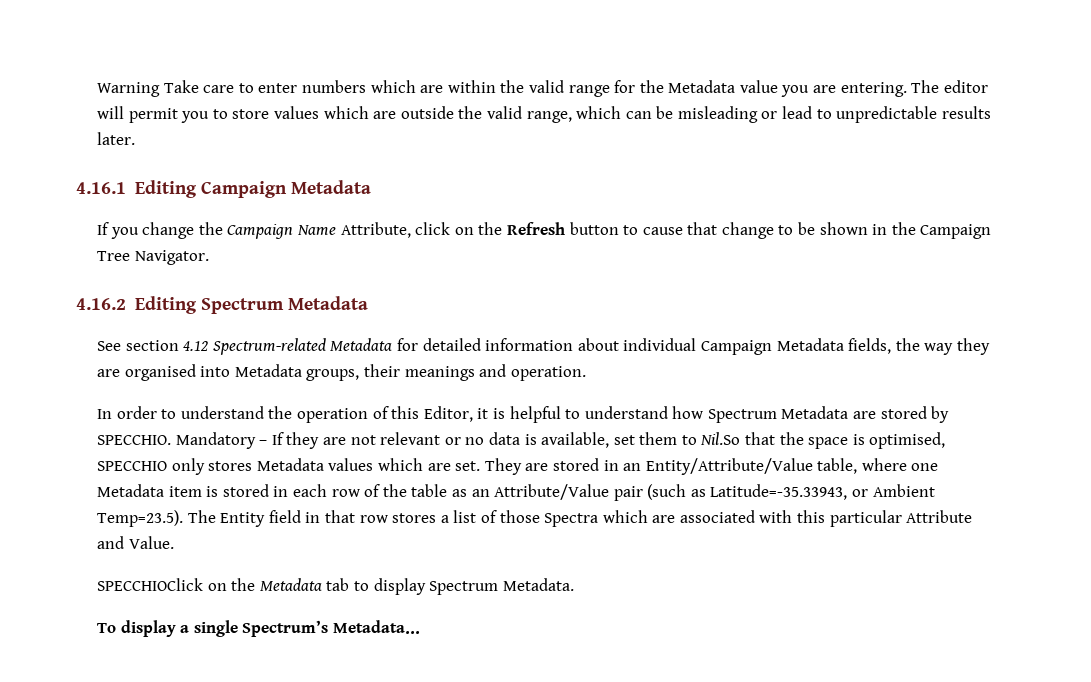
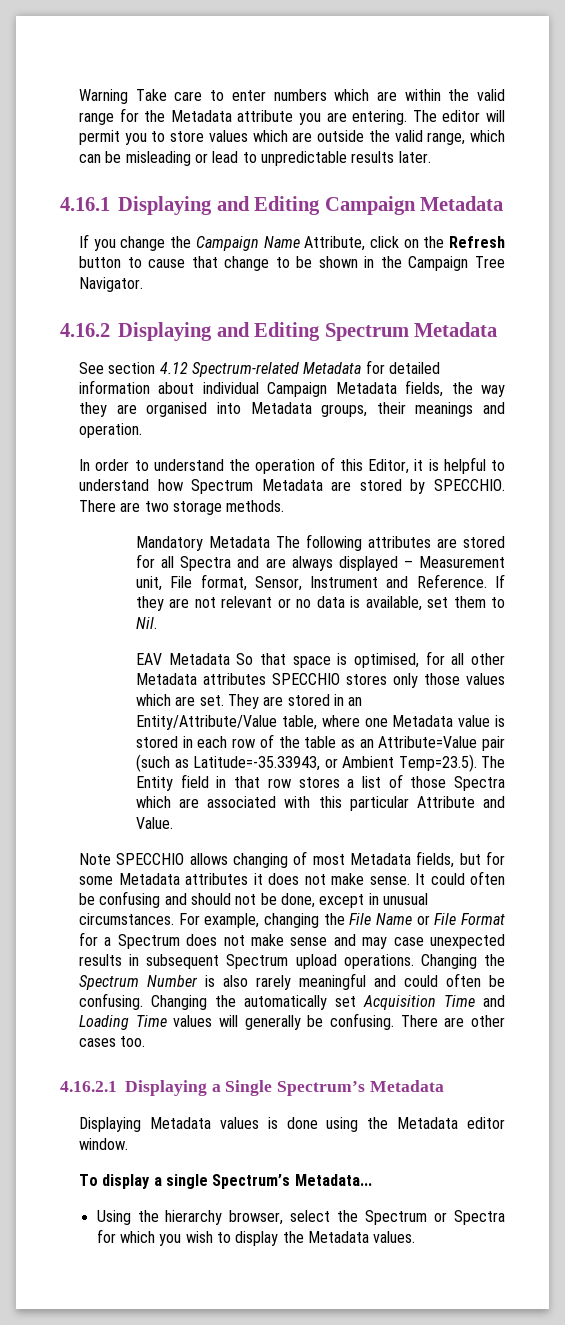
[739,80,778,93] value -> [237,110,294,122] attribute
(126, 188) none -> [118,196,250,215] Displaying and
(126, 304) none -> [118,322,250,341] Displaying and
[175,432,268,449] Mandatory – -> [79,500,285,515] [136,534,505,551] [136,554,505,571] [136,574,487,591] There are two storage methods. // Mandatory Metadata The following attributes are stored for all Spectra and are always displayed – Measurement unit, File format, Sensor, Instrument and Reference.
[700,432,946,449] [97,458,324,475] Nil.So that the space is optimised, SPECCHIO only stores Metadata -> [136,617,158,629] [136,651,506,668] [136,673,461,688] Nil. // EAV Metadata So that space is optimised, for all other Metadata attributes SPECCHIO stores only those
[168,486,202,497] item -> [458,715,491,727] value
[494,484,610,500] Attribute/Value -> [378,736,478,748] Attribute=Value
[97,578,574,595] SPECCHIOClick on the Metadata tab to display Spectrum Metadata. -> [79,851,505,868] [79,871,506,885] [79,891,428,908] [79,913,506,928] [79,932,505,949] [79,954,506,969] [79,973,505,990] [79,993,505,1010] [79,1013,506,1030] [79,1036,146,1047] [60,1080,444,1096] [79,1117,506,1132] [79,1138,129,1150] Note SPECCHIO allows changing of most Metadata fields, but for some Metadata attributes it does not make sense. It could often be confusing and should not be done, except in unusual circumstances. For example, changing the File Name or File Format for a Spectrum does not make sense and may case unexpected results in subsequent Spectrum upload operations. Changing the Spectrum Number is also rarely meaningful and could often be confusing. Changing the automatically set Acquisition Time and Loading Time values will generally be confusing. There are other cases too. // 4.16.2.1 Displaying a Single Spectrum’s Metadata // Displaying Metadata values is done using the Metadata editor window.
(420, 627) none -> [96,1210,505,1225] [96,1229,416,1246] // Using the hierarchy browser, select the Spectrum or Spectra for which you wish to display the Metadata values.

